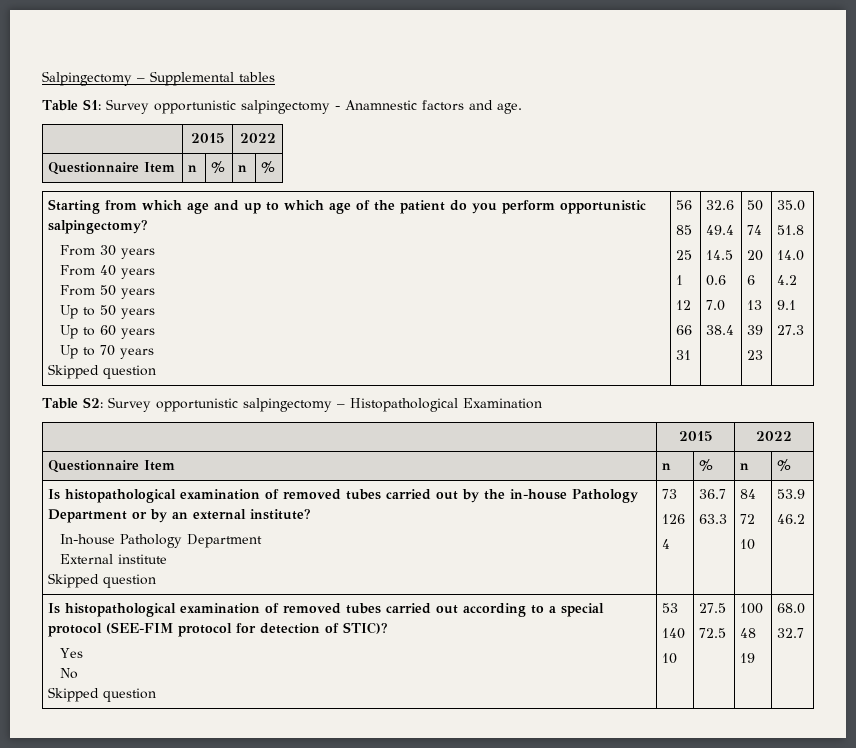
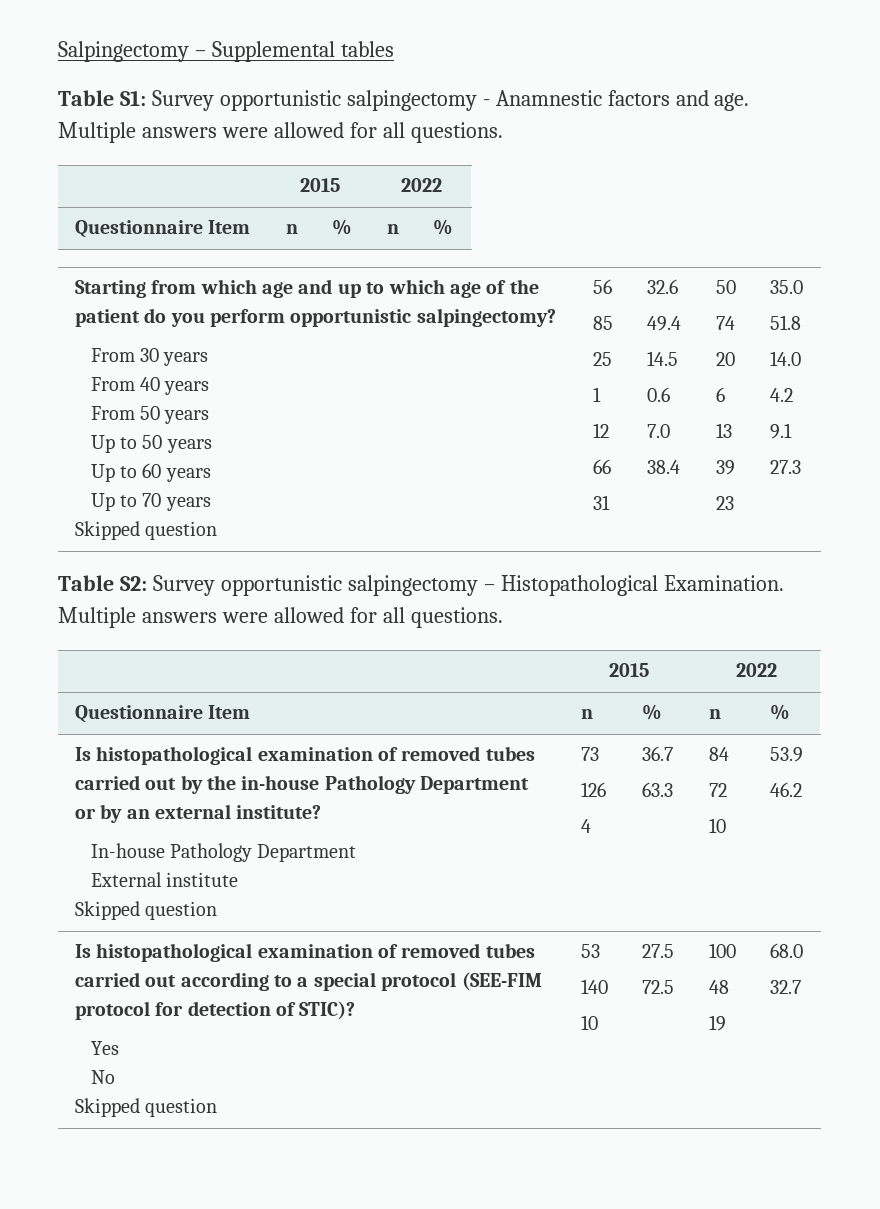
(522, 108) none -> [58,122,503,143] Multiple answers were allowed for all questions.
[462,398,542,409] Examination -> [663,575,784,591] [58,607,503,628] Examination. Multiple answers were allowed for all questions.

